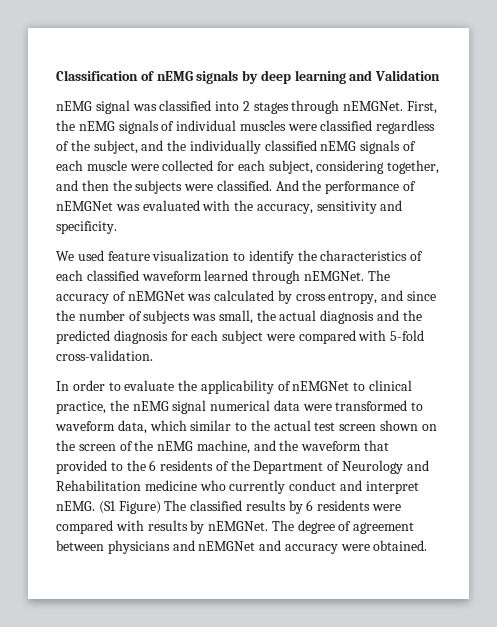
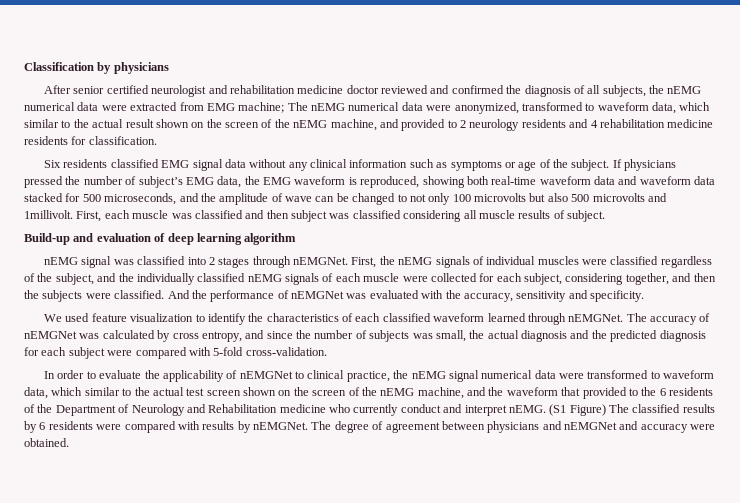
[140,70,441,84] of nEMG signals by deep learning and Validation -> [97,62,169,74] [44,85,702,97] [24,102,711,114] [24,119,714,131] [24,136,157,145] [44,159,677,171] [24,176,716,188] [24,193,667,205] [24,210,605,222] [24,233,297,245] by physicians // After senior certified neurologist and rehabilitation medicine doctor reviewed and confirmed the diagnosis of all subjects, the nEMG numerical data were extracted from EMG machine; The nEMG numerical data were anonymized, transformed to waveform data, which similar to the actual result shown on the screen of the nEMG machine, and provided to 2 neurology residents and 4 rehabilitation medicine residents for classification. // Six residents classified EMG signal data without any clinical information such as symptoms or age of the subject. If physicians pressed the number of subject’s EMG data, the EMG waveform is reproduced, showing both real-time waveform data and waveform data stacked for 500 microseconds, and the amplitude of wave can be changed to not only 100 microvolts but also 500 microvolts and 1millivolt. First, each muscle was classified and then subject was classified considering all muscle results of subject. // Build-up and evaluation of deep learning algorithm

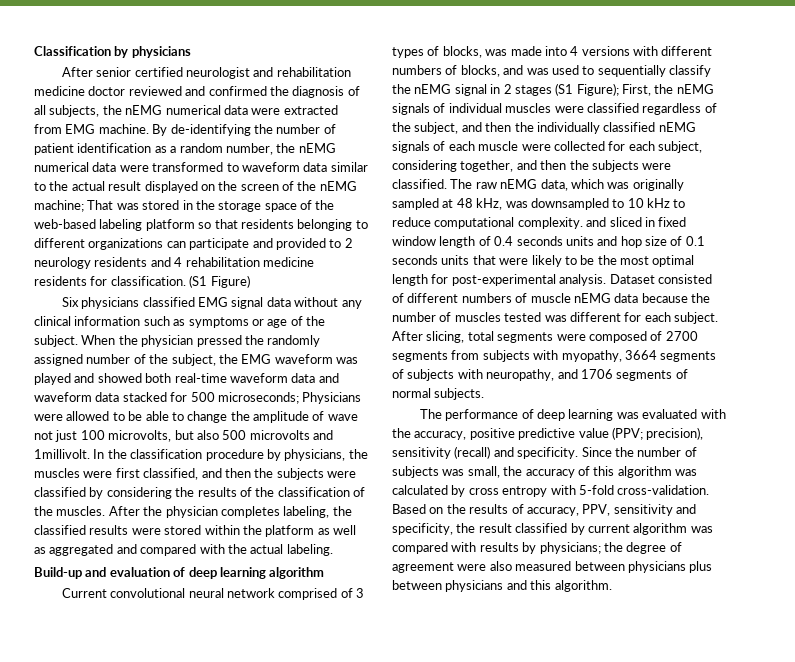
[238,102,711,114] machine; The nEMG numerical data were anonymized, transformed to waveform data, which -> [98,124,336,136] [34,143,336,155] [34,162,328,172] machine. By de-identifying the number of patient identification as a random number, the nEMG numerical data were transformed to waveform data
[155,119,377,131] shown on the screen of the nEMG machine, -> [144,181,357,193] [34,200,335,212] [34,219,368,231] [34,238,250,250] displayed on the screen of the nEMG machine; That was stored in the storage space of the web-based labeling platform so that residents belonging to different organizations can participate
(157, 140) none -> [189,275,250,288] (S1 Figure)
[63,159,108,168] residents -> [81,297,140,309] physicians
[612,159,677,171] [24,176,465,188] If physicians pressed the number of subject’s EMG data, the EMG waveform is reproduced, showing -> [81,335,321,347] [34,354,358,366] [34,373,142,385] When the physician pressed the randomly assigned number of the subject, the EMG waveform was played and showed
[104,193,526,205] microseconds, and the amplitude of wave can be changed to not only 100 microvolts -> [217,392,362,404] [34,411,358,423] [34,430,172,442] microseconds; Physicians were allowed to be able to change the amplitude of wave not just 100 microvolts,
[76,210,605,222] First, each muscle was classified and then subject was classified considering all muscle results of subject. -> [93,449,368,461] [34,468,356,480] [34,487,365,499] [34,506,352,518] [34,525,356,537] [34,544,333,556] In the classification procedure by physicians, the muscles were first classified, and then the subjects were classified by considering the results of the classification of the muscles. After the physician completes labeling, the classified results were stored within the platform as well as aggregated and compared with the actual labeling.
[44,256,349,268] nEMG signal was classified into 2 stages through nEMGNet. -> [61,588,365,600] [392,46,713,58] [392,65,711,77] [392,83,619,96] Current convolutional neural network comprised of 3 types of blocks, was made into 4 versions with different numbers of blocks, and was used to sequentially classify the nEMG signal in 2 stages (S1 Figure);
(117, 277) none -> [485,122,512,132] then
[167,290,344,302] And the performance of nEMGNet -> [450,179,684,191] [392,198,686,210] [392,217,687,229] [392,236,705,248] [392,255,695,267] [392,274,712,286] [392,293,710,303] [392,312,718,324] [392,331,698,343] [392,350,717,362] [392,369,688,381] [392,388,485,400] [419,409,614,421] The raw nEMG data, which was originally sampled at 48 kHz, was downsampled to 10 kHz to reduce computational complexity. and sliced in fixed window length of 0.4 seconds units and hop size of 0.1 seconds units that were likely to be the most optimal length for post-experimental analysis. Dataset consisted of different numbers of muscle nEMG data because the number of muscles tested was different for each subject. After slicing, total segments were composed of 2700 segments from subjects with myopathy, 3664 segments of subjects with neuropathy, and 1706 segments of normal subjects. // The performance of deep learning
[516,290,644,302] [44,313,711,325] [24,330,293,342] sensitivity and specificity. // We used feature visualization to identify the characteristics of each classified waveform learned through nEMGNet. The accuracy of nEMGNet was calculated by cross entropy, and since -> [469,427,704,440] [392,446,612,459] positive predictive value (PPV; precision), sensitivity (recall) and specificity. Since
[487,330,706,342] [24,347,327,359] [44,370,715,382] [24,387,713,399] [24,404,715,416] [24,421,122,433] actual diagnosis and the predicted diagnosis for each subject were compared with 5-fold cross-validation. // In order to evaluate the applicability of nEMGNet to clinical practice, the nEMG signal numerical data were transformed to waveform data, which similar to the actual test screen shown on the screen of the nEMG machine, and the waveform that provided to the 6 residents of the Department of Neurology and Rehabilitation medicine who currently conduct and interpret nEMG. (S1 Figure) The classified results by 6 residents were -> [525,466,697,478] [392,485,710,497] [392,504,696,516] [392,523,713,535] accuracy of this algorithm was calculated by cross entropy with 5-fold cross-validation. Based on the results of accuracy, PPV, sensitivity and specificity, the result classified by current algorithm was
[253,421,332,430] nEMGNet. The -> [539,542,623,554] physicians; the
[441,421,716,433] [24,438,69,447] between physicians and nEMGNet and accuracy were obtained. -> [457,561,713,573] [392,580,612,592] were also measured between physicians plus between physicians and this algorithm.

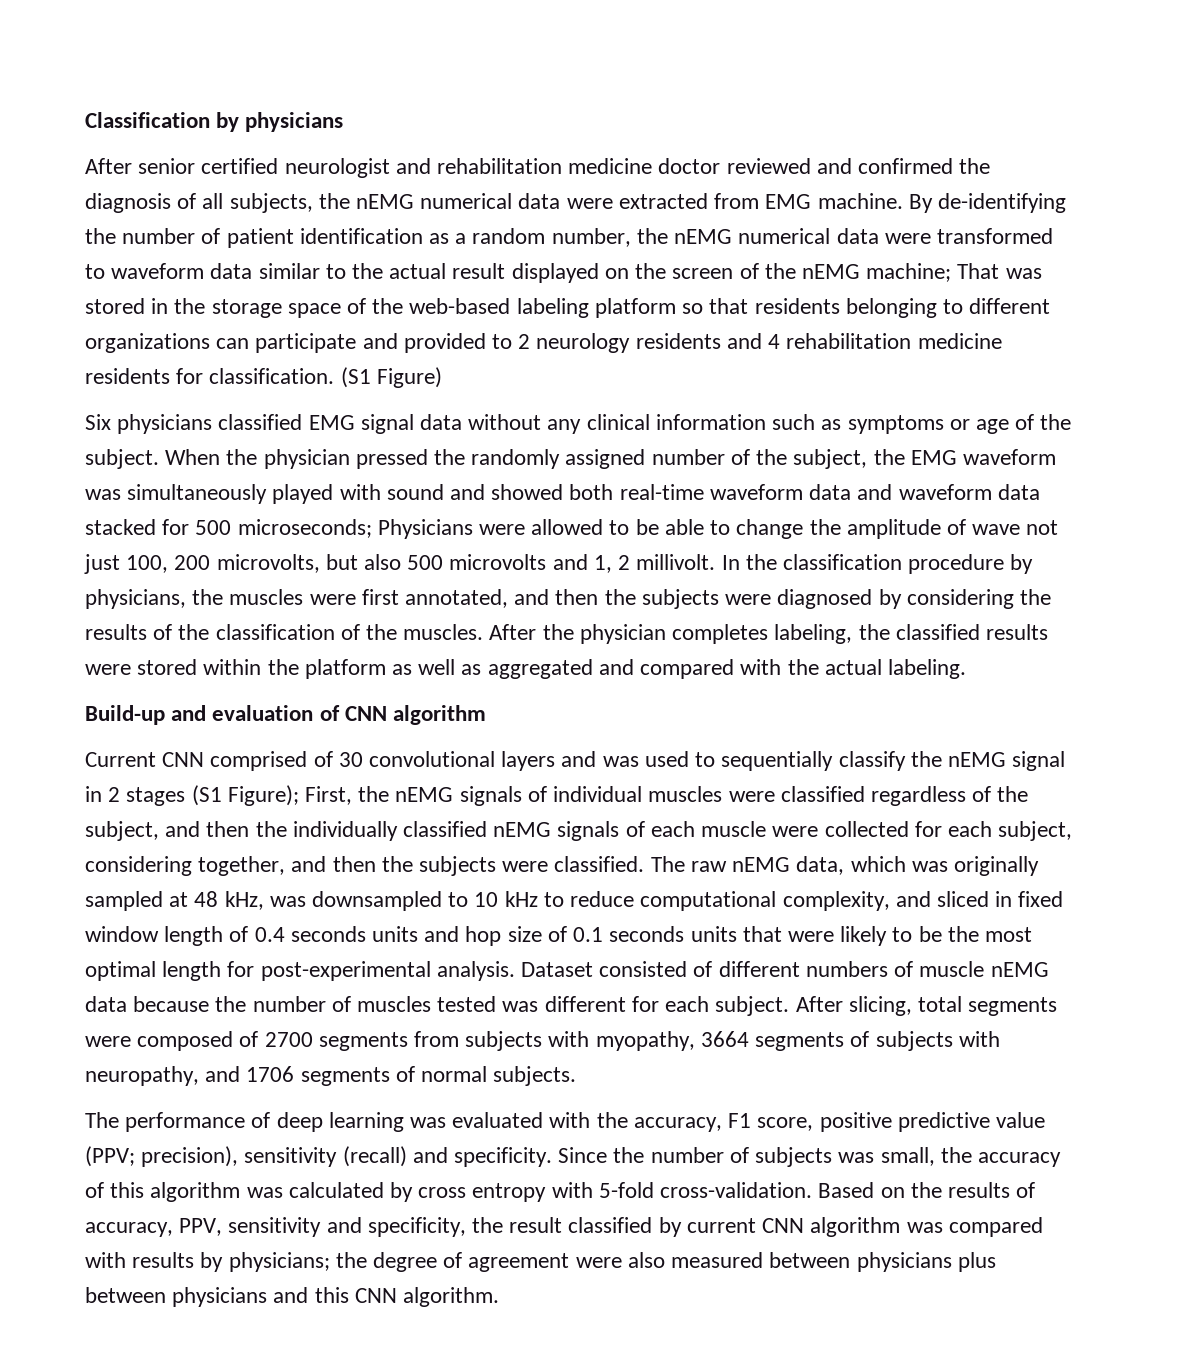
[34,373,71,385] played -> [127,484,444,504] simultaneously played with sound
[80,430,105,440] 100 -> [126,555,211,573] 100, 200
[34,449,90,459] 1millivolt. -> [593,554,716,573] 1, 2 millivolt.
[143,468,356,480] [34,487,86,497] classified, and then the subjects were classified -> [405,589,873,609] annotated, and then the subjects were diagnosed
[188,567,266,579] deep learning -> [344,706,387,721] CNN
[110,588,365,600] [392,46,713,58] [392,65,500,77] convolutional neural network comprised of 3 types of blocks, was made into 4 versions with different numbers of blocks, -> [162,751,556,771] CNN comprised of 30 convolutional layers
[517,217,583,229] complexity. -> [782,891,890,911] complexity,
(467, 435) none -> [728,1113,814,1131] F1 score,
(630, 528) none -> [762,1218,805,1233] CNN
(552, 585) none -> [354,1288,397,1303] CNN

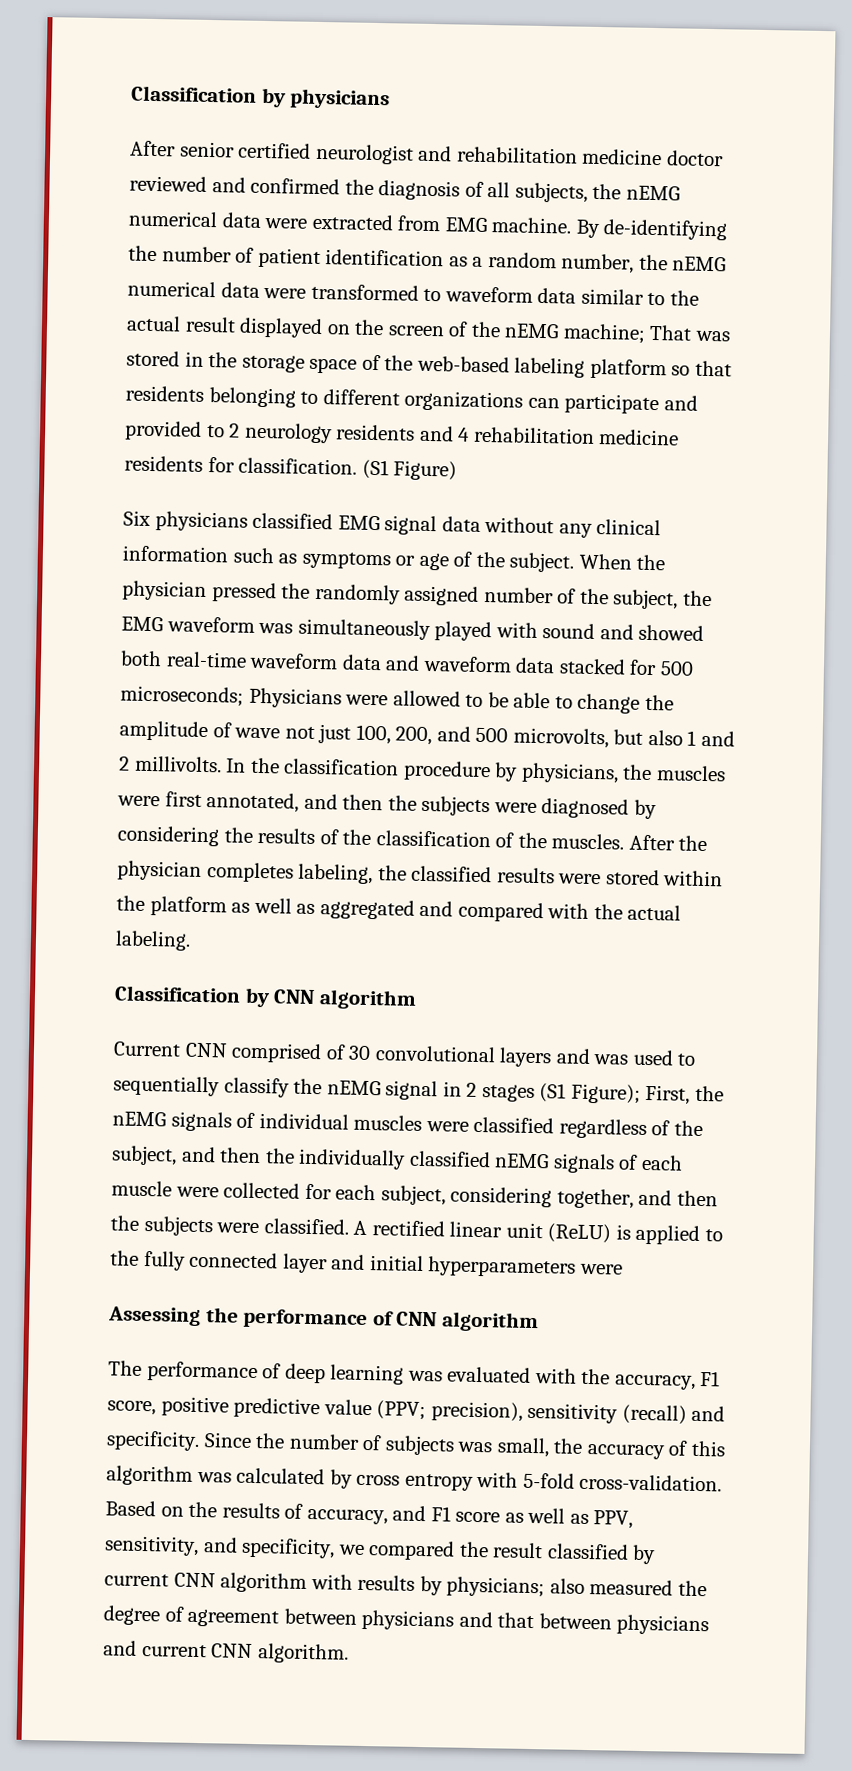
[174,554,716,573] 200 microvolts, but also 500 microvolts and 1, 2 millivolt. -> [395,726,735,749] [119,755,222,773] 200, and 500 microvolts, but also 1 and 2 millivolts.
[85,705,340,725] Build-up and evaluation of -> [114,985,270,1008] Classification by
[650,856,1039,876] [85,891,1064,911] [85,926,1032,946] [85,961,1049,981] [85,996,1058,1016] [85,1031,1000,1051] [85,1066,577,1086] The raw nEMG data, which was originally sampled at 48 kHz, was downsampled to 10 kHz to reduce computational complexity, and sliced in fixed window length of 0.4 seconds units and hop size of 0.1 seconds units that were likely to be the most optimal length for post-experimental analysis. Dataset consisted of different numbers of muscle nEMG data because the number of muscles tested was different for each subject. After slicing, total segments were composed of 2700 segments from subjects with myopathy, 3664 segments of subjects with neuropathy, and 1706 segments of normal subjects. -> [353,1220,723,1245] [110,1250,623,1278] [108,1306,539,1333] A rectified linear unit (ReLU) is applied to the fully connected layer and initial hyperparameters were // Assessing the performance of CNN algorithm
[179,1217,466,1237] PPV, sensitivity and specificity, -> [392,1505,634,1529] [104,1535,456,1561] and F1 score as well as PPV, sensitivity, and specificity, we compared
[906,1217,1043,1237] was compared -> (308, 1582) none
(330, 1262) none -> [549,1578,674,1596] also measured
[575,1252,996,1272] [85,1287,349,1307] were also measured between physicians plus between physicians and this -> [283,1608,710,1636] [103,1640,207,1658] between physicians and that between physicians and current

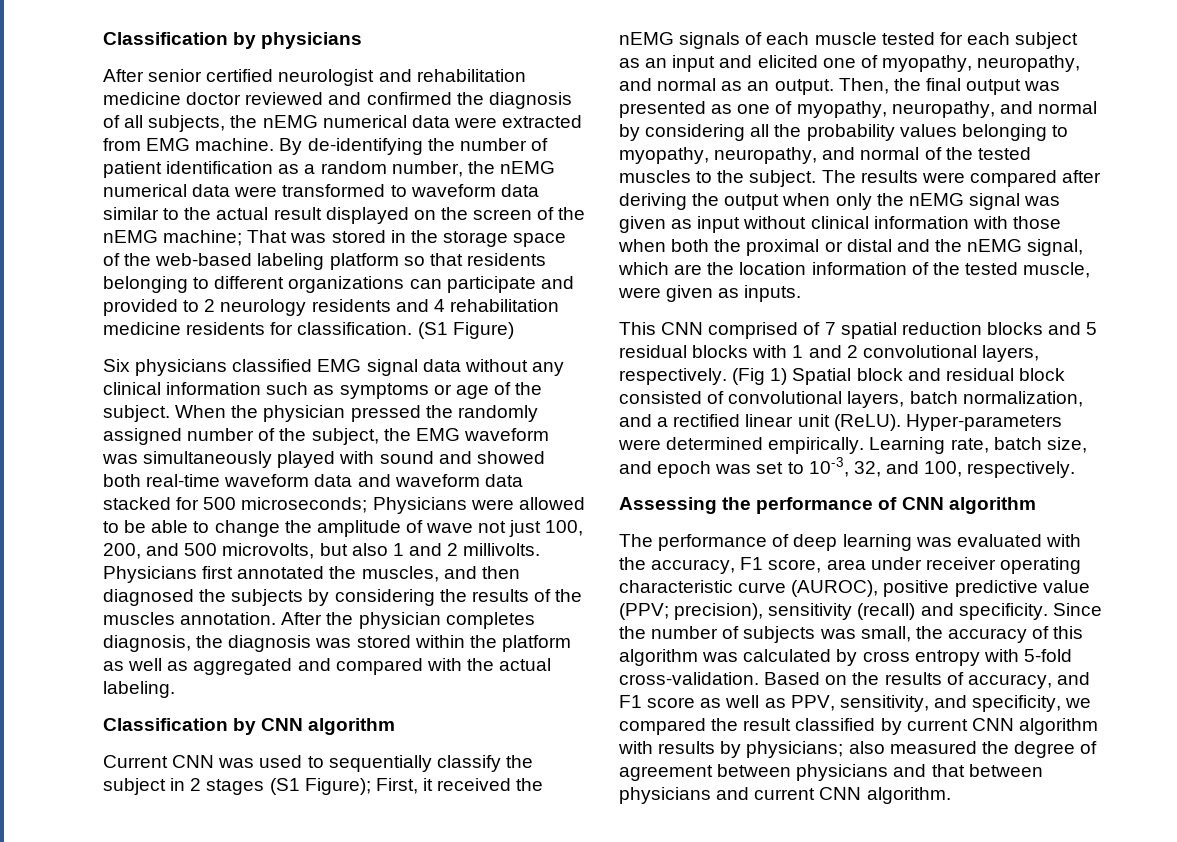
[226,757,726,784] [117,791,630,819] In the classification procedure by physicians, the muscles were first annotated, and then the subjects were diagnosed -> [103,566,520,583] [103,589,304,606] Physicians first annotated the muscles, and then diagnosed the subjects
[375,830,708,852] [117,860,602,885] classification of the muscles. After the physician completes labeling, the classified results were -> [103,612,535,629] [103,635,352,652] muscles annotation. After the physician completes diagnosis, the diagnosis was
[231,1042,591,1068] comprised of 30 convolutional layers and -> (215, 761) none
[326,1080,439,1101] nEMG signal -> [103,778,166,795] subject
(691, 1094) none -> [422,778,512,791] it received
[258,1113,703,1140] [111,1145,683,1174] [111,1180,718,1209] [110,1215,723,1245] [110,1250,623,1278] individual muscles were classified regardless of the subject, and then the individually classified nEMG signals of each muscle were collected for each subject, considering together, and then the subjects were classified. A rectified linear unit (ReLU) is applied to the fully connected layer and initial hyperparameters were -> [766,32,1079,49] [619,55,1081,72] [619,78,1061,95] [619,101,1097,118] [619,124,1068,141] [619,147,1031,164] [619,170,1102,187] [619,193,1061,210] [619,216,1061,233] [618,239,1084,256] [618,262,1091,278] [618,285,802,302] [619,322,1098,339] [619,345,1039,362] [619,368,1065,385] [619,391,1083,408] [619,414,1062,431] [618,437,1087,454] [619,457,1076,478] each muscle tested for each subject as an input and elicited one of myopathy, neuropathy, and normal as an output. Then, the final output was presented as one of myopathy, neuropathy, and normal by considering all the probability values belonging to myopathy, neuropathy, and normal of the tested muscles to the subject. The results were compared after deriving the output when only the nEMG signal was given as input without clinical information with those when both the proximal or distal and the nEMG signal, which are the location information of the tested muscle, were given as inputs. // This CNN comprised of 7 spatial reduction blocks and 5 residual blocks with 1 and 2 convolutional layers, respectively. (Fig 1) Spatial block and residual block consisted of convolutional layers, batch normalization, and a rectified linear unit (ReLU). Hyper-parameters were determined empirically. Learning rate, batch size, and epoch was set to 10-3, 32, and 100, respectively.
(156, 1408) none -> [826,557,1081,574] [619,580,879,597] area under receiver operating characteristic curve (AUROC),

